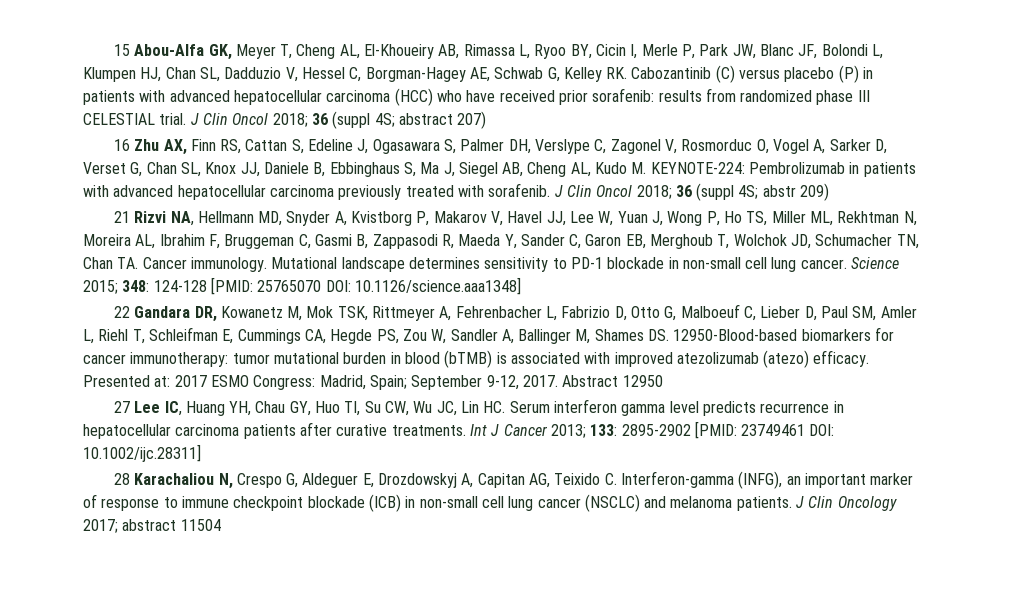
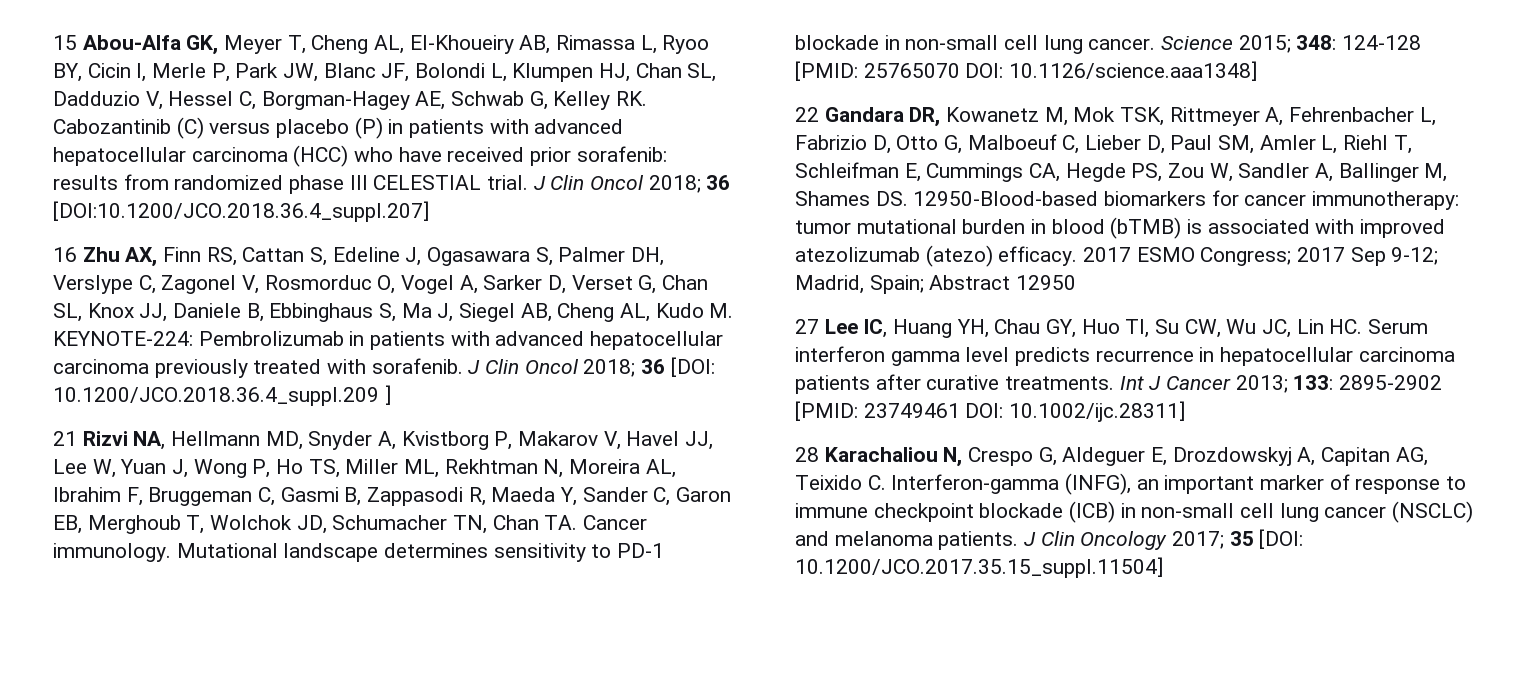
[332,111,487,129] (suppl 4S; abstract 207) -> [53,201,429,222] [DOI:10.1200/JCO.2018.36.4_suppl.207]
[696,183,830,201] (suppl 4S; abstr 209) -> [670,357,715,377] [53,385,391,406] [DOI: 10.1200/JCO.2018.36.4_suppl.209 ]
[83,375,558,390] Presented at: 2017 ESMO Congress: Madrid, Spain; September 9-12, 2017. -> [1083,247,1439,266] [795,275,924,294] 2017 ESMO Congress; 2017 Sep 9-12; Madrid, Spain;
[122,519,221,531] abstract 11504 -> [1229,529,1304,549] [795,557,1163,578] 35 [DOI: 10.1200/JCO.2017.35.15_suppl.11504]

